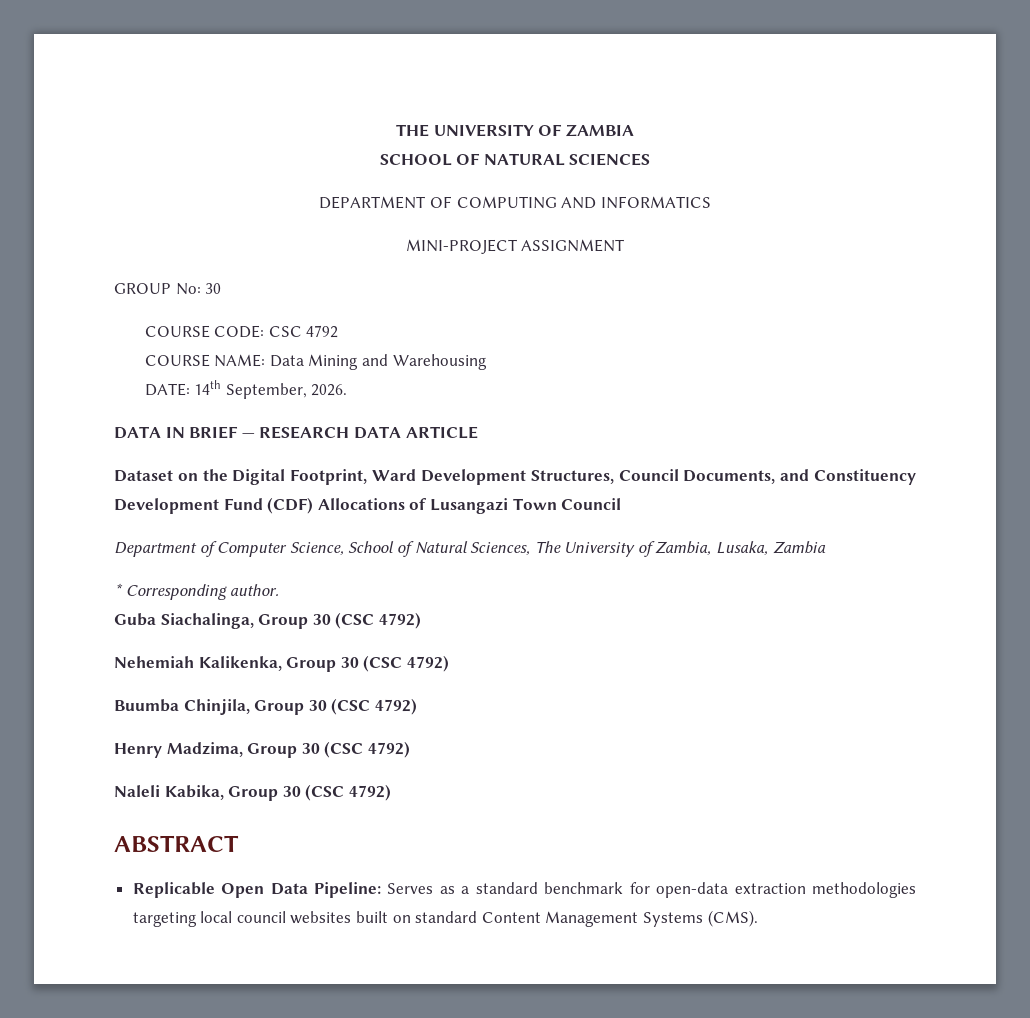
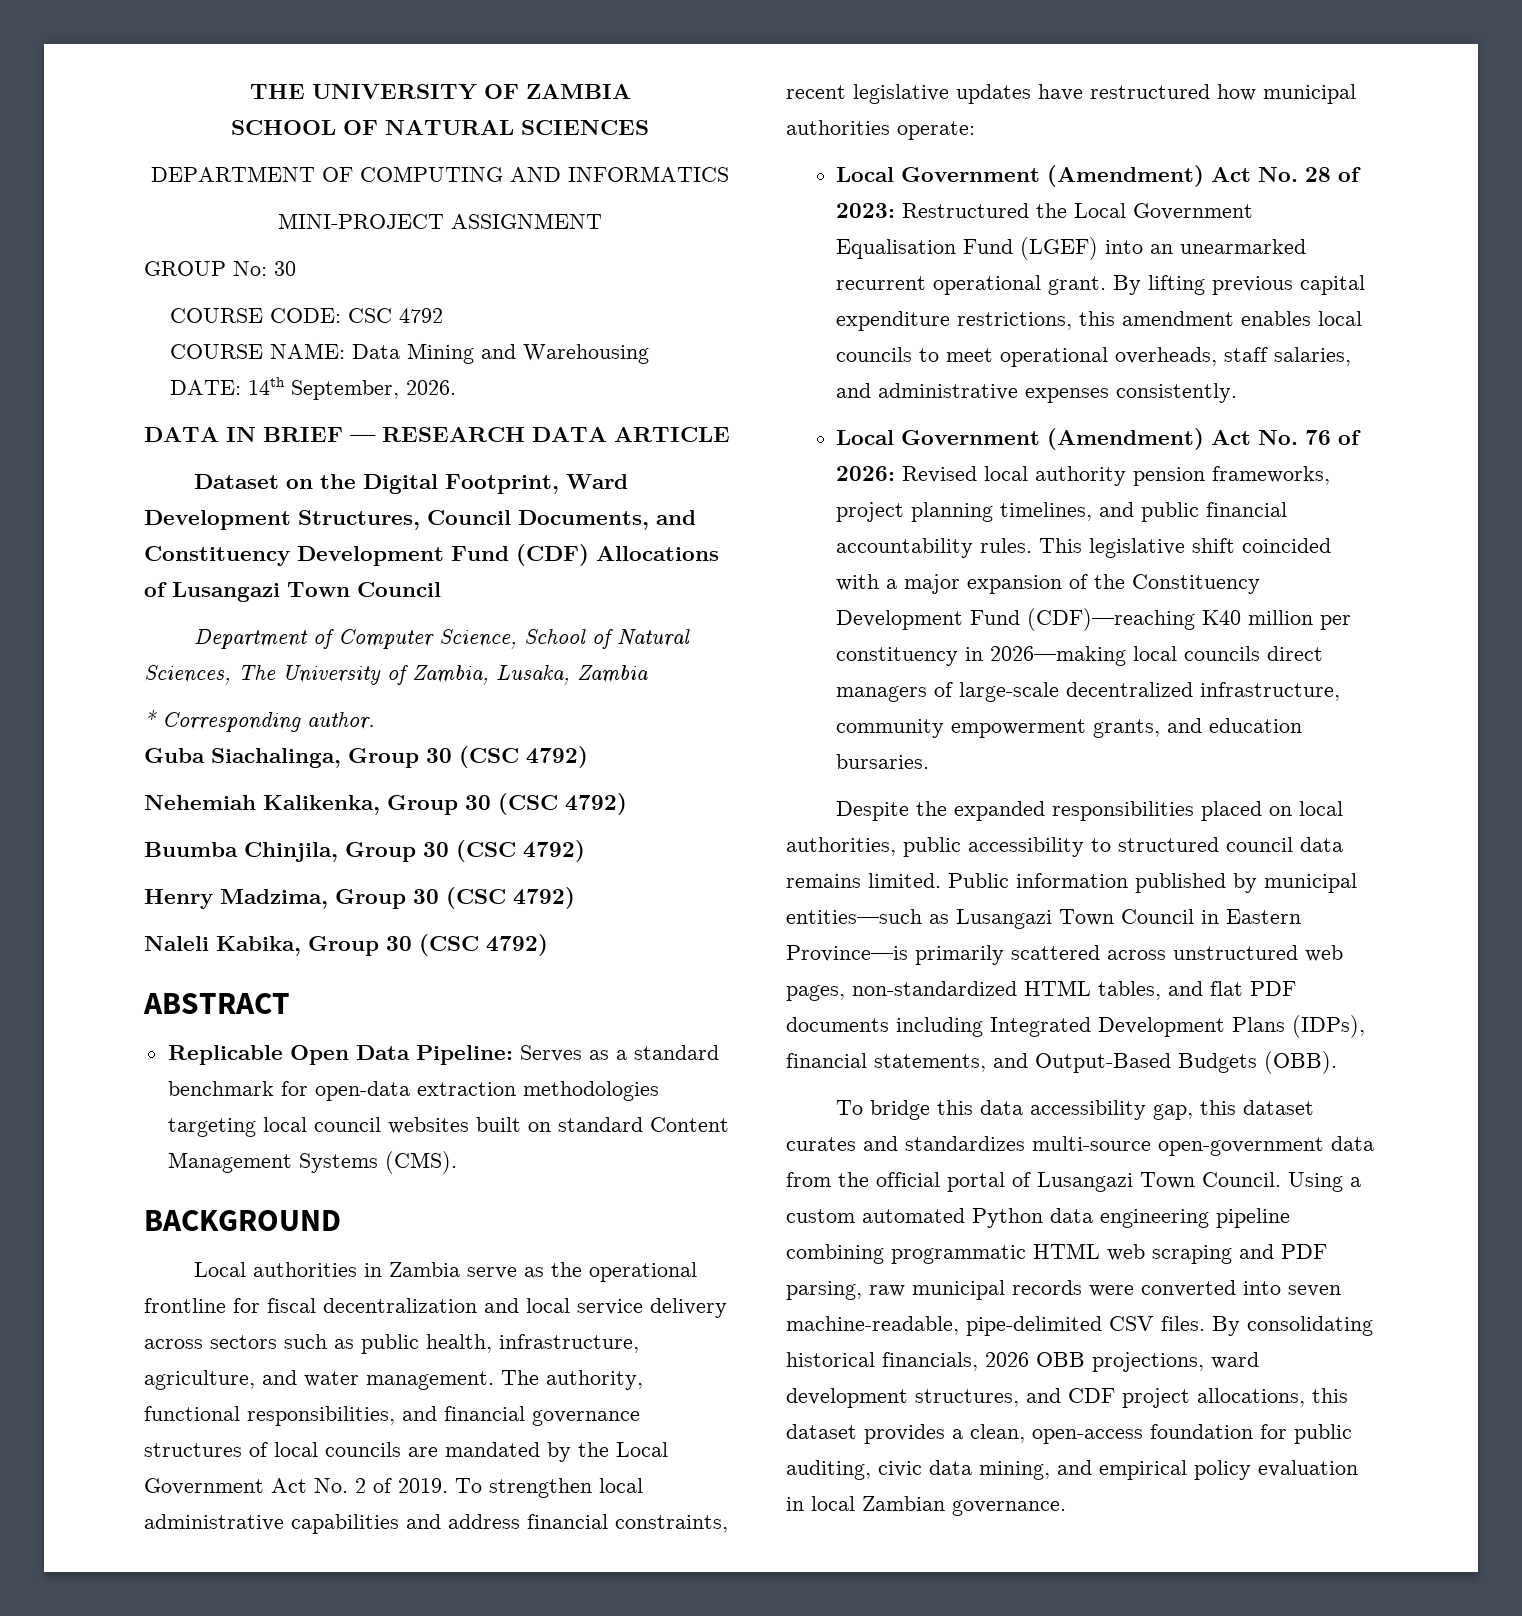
(758, 918) none -> [144,1210,341,1231] [193,1262,697,1282] [144,1298,727,1318] [144,1334,639,1354] [144,1370,643,1390] [144,1406,640,1426] [144,1442,668,1462] [144,1478,643,1498] [144,1514,728,1534] [786,84,1356,104] [786,120,975,140] [835,165,1361,187] [835,203,1253,220] [835,237,1306,260] [835,275,1365,295] [835,311,1362,331] [835,347,1351,367] [835,383,1237,403] [835,428,1361,450] [835,466,1330,486] [835,502,1287,522] [835,538,1331,558] [835,574,1260,594] [835,608,1351,631] [835,646,1323,666] [835,682,1340,702] [835,718,1302,738] [835,754,929,769] [835,801,1343,821] [786,837,1343,857] [786,873,1357,893] [786,909,1301,929] [786,945,1343,965] [786,980,1296,1001] [786,1015,1365,1038] [786,1051,1337,1074] [835,1100,1314,1120] [786,1136,1374,1156] [786,1172,1361,1192] [786,1208,1290,1228] [786,1243,1327,1264] [786,1280,1341,1300] [786,1316,1373,1336] [786,1352,1259,1372] [786,1388,1348,1408] [786,1424,1352,1444] [786,1460,1358,1480] [786,1496,1066,1516] // BACKGROUND // Local authorities in Zambia serve as the operational frontline for fiscal decentralization and local service delivery across sectors such as public health, infrastructure, agriculture, and water management. The authority, functional responsibilities, and financial governance structures of local councils are mandated by the Local Government Act No. 2 of 2019. To strengthen local administrative capabilities and address financial constraints, recent legislative updates have restructured how municipal authorities operate: // Local Government (Amendment) Act No. 28 of 2023: Restructured the Local Government Equalisation Fund (LGEF) into an unearmarked recurrent operational grant. By lifting previous capital expenditure restrictions, this amendment enables local councils to meet operational overheads, staff salaries, and administrative expenses consistently. // Local Government (Amendment) Act No. 76 of 2026: Revised local authority pension frameworks, project planning timelines, and public financial accountability rules. This legislative shift coincided with a major expansion of the Constituency Development Fund (CDF)—reaching K40 million per constituency in 2026—making local councils direct managers of large-scale decentralized infrastructure, community empowerment grants, and education bursaries. // Despite the expanded responsibilities placed on local authorities, public accessibility to structured council data remains limited. Public information published by municipal entities—such as Lusangazi Town Council in Eastern Province—is primarily scattered across unstructured web pages, non-standardized HTML tables, and flat PDF documents including Integrated Development Plans (IDPs), financial statements, and Output-Based Budgets (OBB). // To bridge this data accessibility gap, this dataset curates and standardizes multi-source open-government data from the official portal of Lusangazi Town Council. Using a custom automated Python data engineering pipeline combining programmatic HTML web scraping and PDF parsing, raw municipal records were converted into seven machine-readable, pipe-delimited CSV files. By consolidating historical financials, 2026 OBB projections, ward development structures, and CDF project allocations, this dataset provides a clean, open-access foundation for public auditing, civic data mining, and empirical policy evaluation in local Zambian governance.

